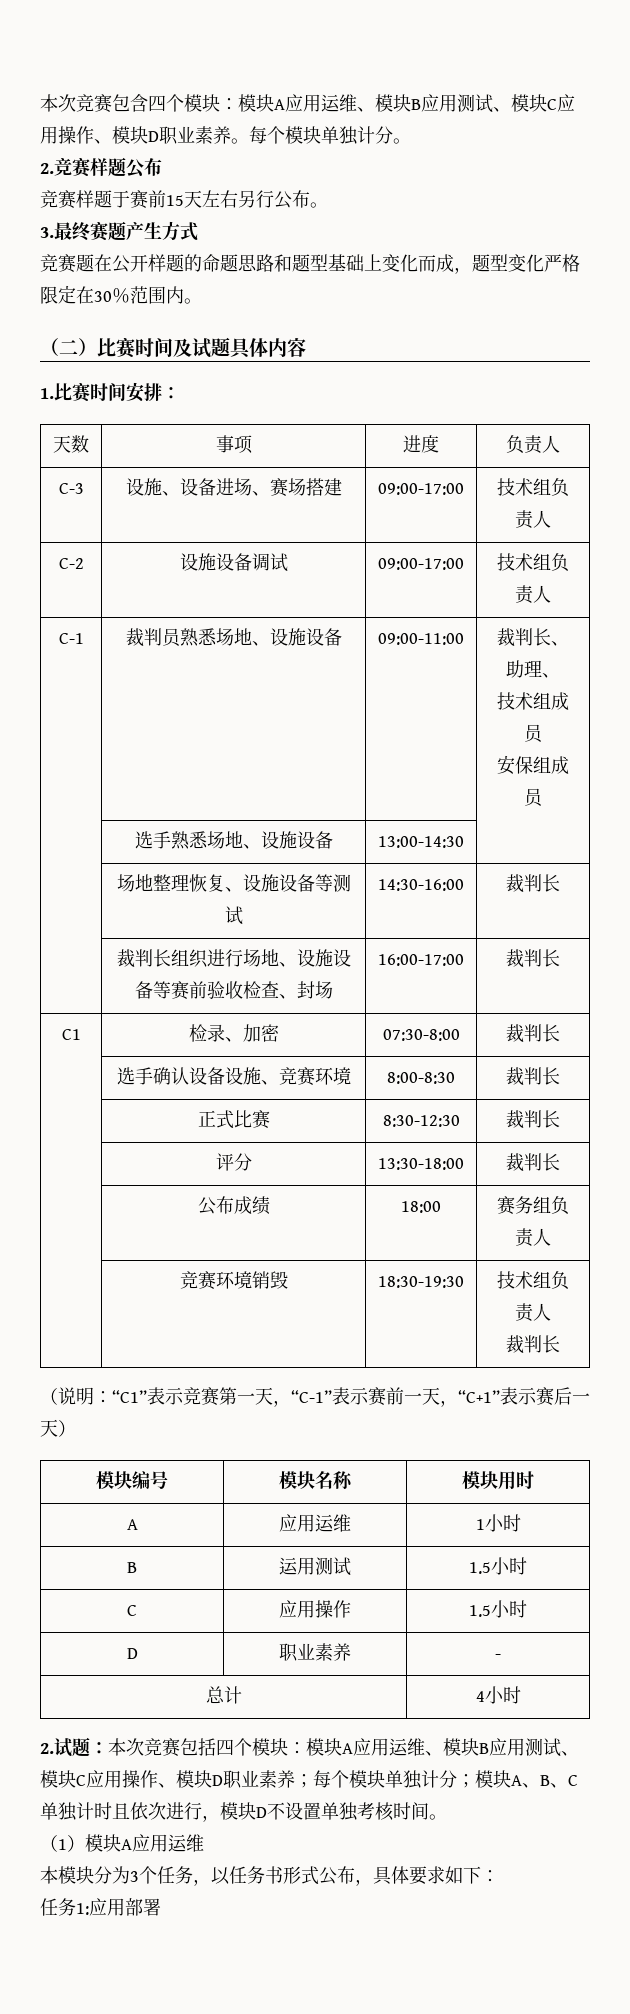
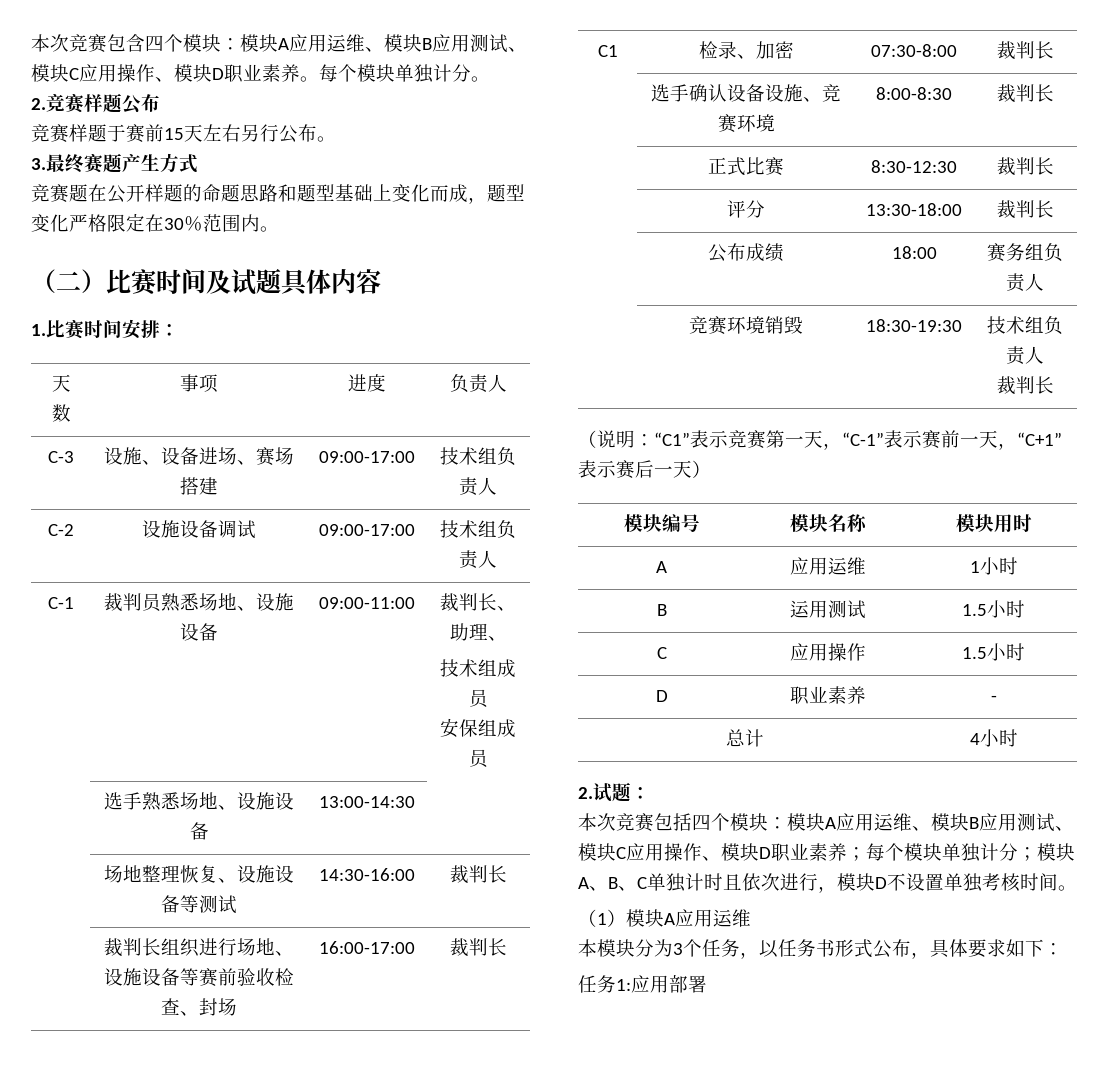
(108, 1748) none -> (650, 793) //

